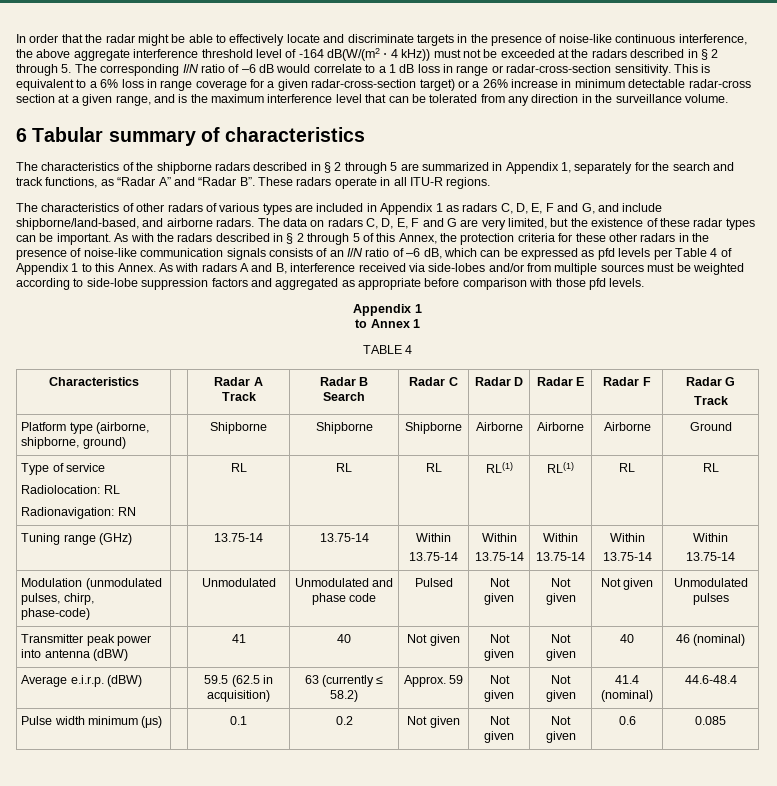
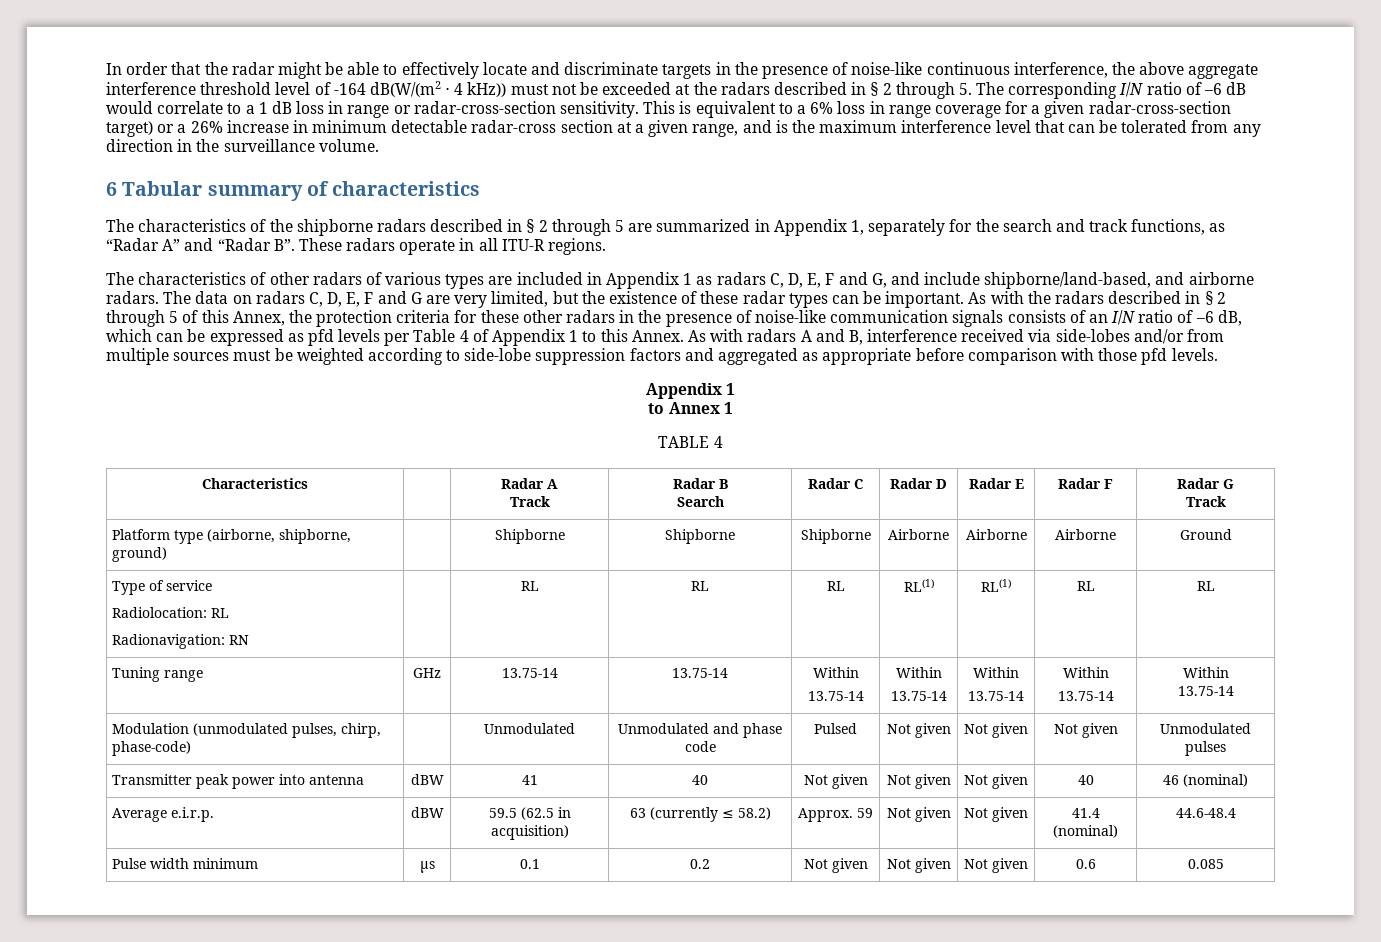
[99,533,133,545] (GHz) | -> [413,668,441,678] | GHz
[93,649,129,661] (dBW) | -> [410,774,444,785] | dBW
[107,675,143,687] (dBW) | -> [410,807,444,818] | dBW
[141,716,163,728] (μs) | -> [419,861,435,873] | μs

